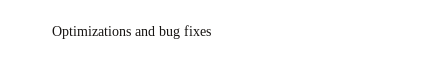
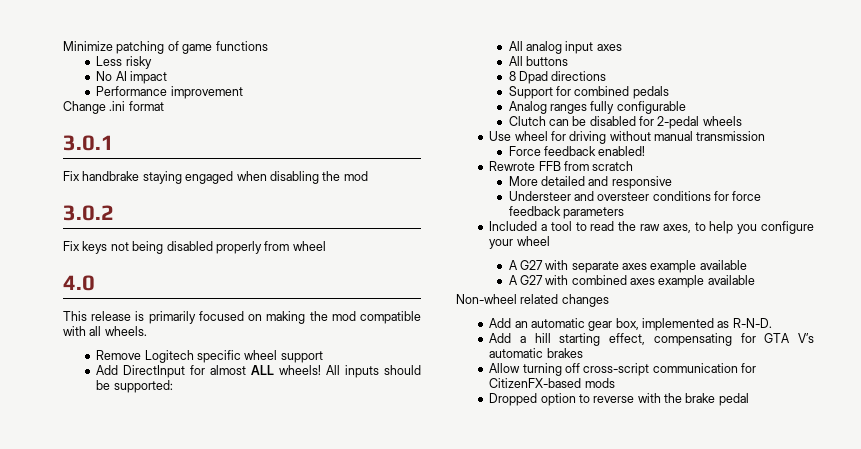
[52,25,211,39] Optimizations and bug fixes -> [63,41,268,54] [96,56,152,69] [96,71,167,84] [96,86,243,99] [63,101,164,114] [63,135,114,151] [63,171,368,184] [63,205,114,221] [63,241,326,254] [63,275,95,291] [63,311,422,324] [63,326,147,336] [96,350,323,363] [96,365,422,378] [96,380,173,393] [508,41,622,54] [508,56,568,66] [508,71,607,84] [508,86,669,99] [508,101,686,114] [508,116,742,129] [489,131,766,144] [508,146,646,156] [489,161,634,171] [508,176,672,189] [508,191,762,201] [508,206,624,219] [489,221,814,234] [489,236,550,249] [508,260,747,273] [508,275,755,288] [456,294,609,307] [489,318,772,331] [489,333,814,346] [489,348,583,358] [489,363,757,376] [489,378,615,388] [489,393,749,406] Minimize patching of game functions // Less risky // No AI impact // Performance improvement // Change .ini format // 3.0.1 // Fix handbrake staying engaged when disabling the mod // 3.0.2 // Fix keys not being disabled properly from wheel // 4.0 // This release is primarily focused on making the mod compatible with all wheels. // Remove Logitech specific wheel support // Add DirectInput for almost ALL wheels! All inputs should be supported: // All analog input axes // All buttons // 8 Dpad directions // Support for combined pedals // Analog ranges fully configurable // Clutch can be disabled for 2-pedal wheels // Use wheel for driving without manual transmission // Force feedback enabled! // Rewrote FFB from scratch // More detailed and responsive // Understeer and oversteer conditions for force feedback parameters // Included a tool to read the raw axes, to help you configure your wheel // A G27 with separate axes example available // A G27 with combined axes example available // Non-wheel related changes // Add an automatic gear box, implemented as R-N-D. // Add a hill starting effect, compensating for GTA V’s automatic brakes // Allow turning off cross-script communication for CitizenFX-based mods // Dropped option to reverse with the brake pedal

